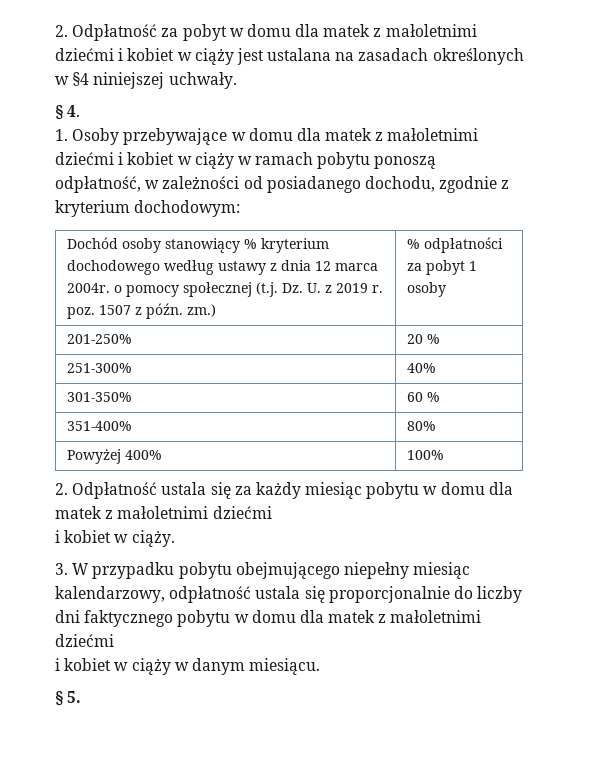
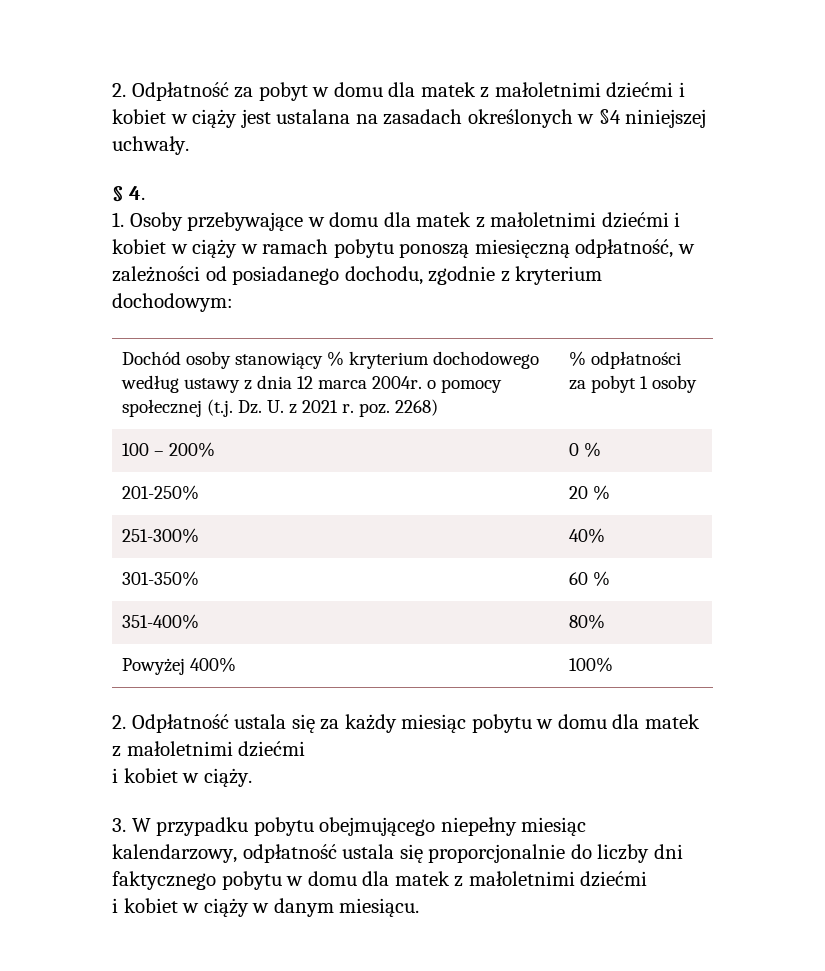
(437, 162) none -> [474,239,570,258] miesięczną
[336,283,369,293] 2019 -> [302,400,339,413] 2021
[99,303,217,319] 1507 z późn. zm.) -> [395,399,439,416] 2268)
(447, 289) none -> [122,442,216,457] [569,442,602,457] // 100 – 200% | 0 %
[55,691,82,706] // § 5. -> (420, 907) none

